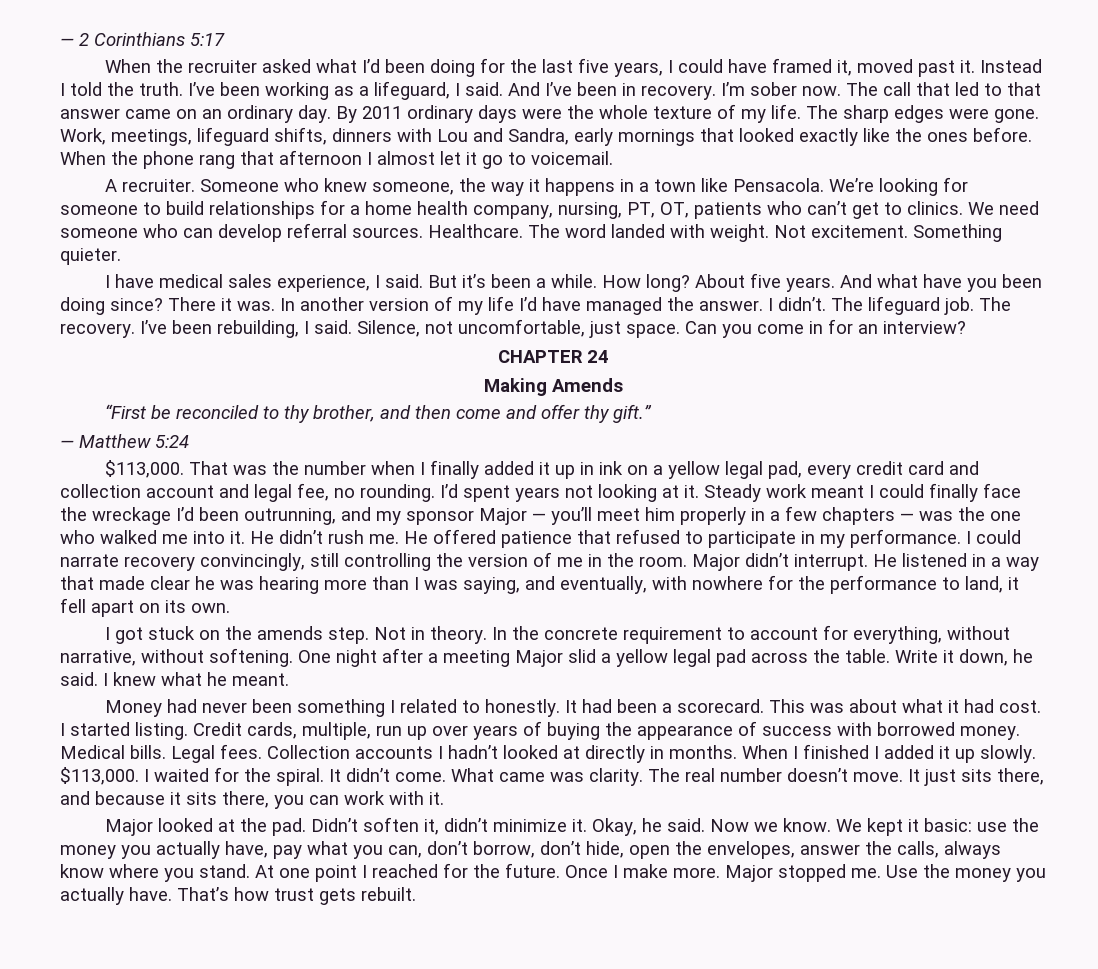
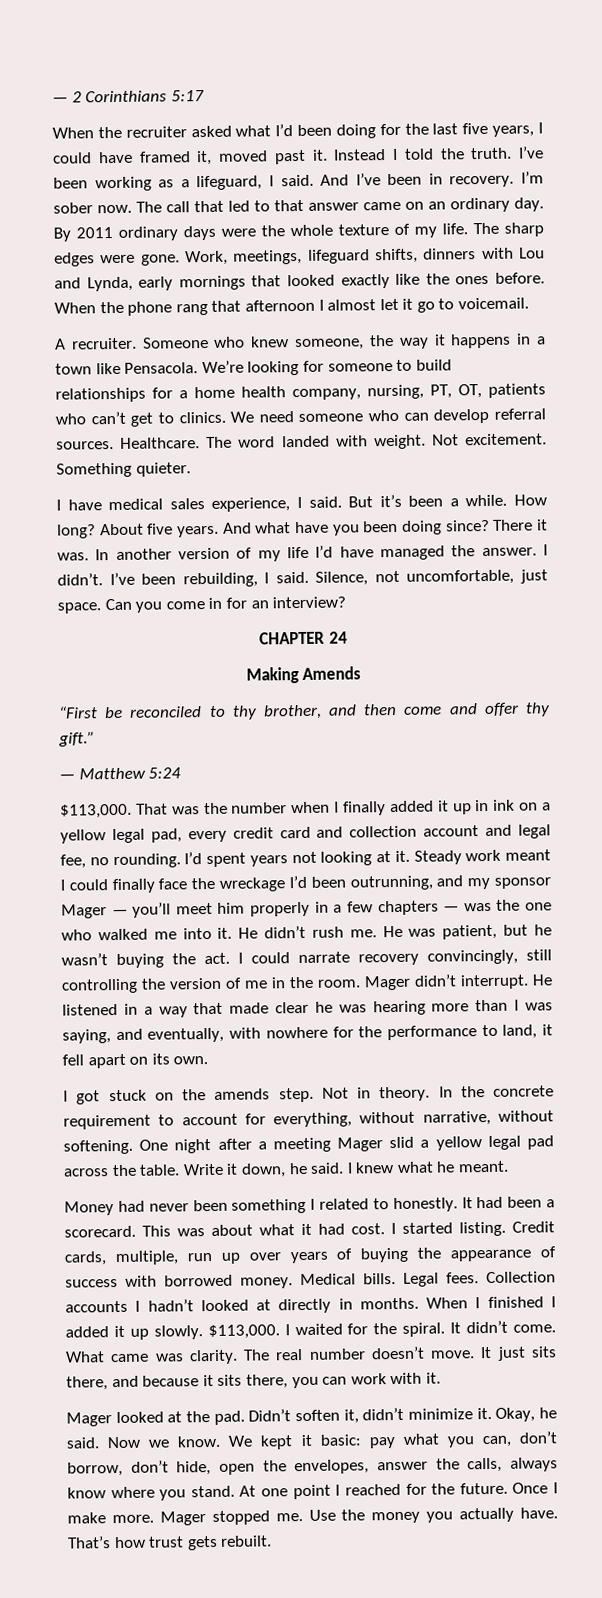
[508,128,569,145] Sandra, -> [86,276,133,292] Lynda,
[831,296,1011,315] [60,323,135,338] The lifeguard job. The recovery. -> (103, 579) none
[479,508,527,525] Major -> [61,904,107,919] Mager
[433,529,961,548] offered patience that refused to participate in my performance. -> [408,924,553,940] [61,952,230,969] was patient, but he wasn’t buying the act.
[692,554,740,571] Major -> [364,975,411,991] Mager
[515,650,563,667] Major -> [337,1137,384,1152] Mager
[104,819,153,836] Major -> [66,1412,112,1427] Mager
[976,818,1039,832] [60,841,268,859] use the money you actually have, -> (361, 1440) none
[725,865,773,882] Major -> [159,1511,206,1526] Mager

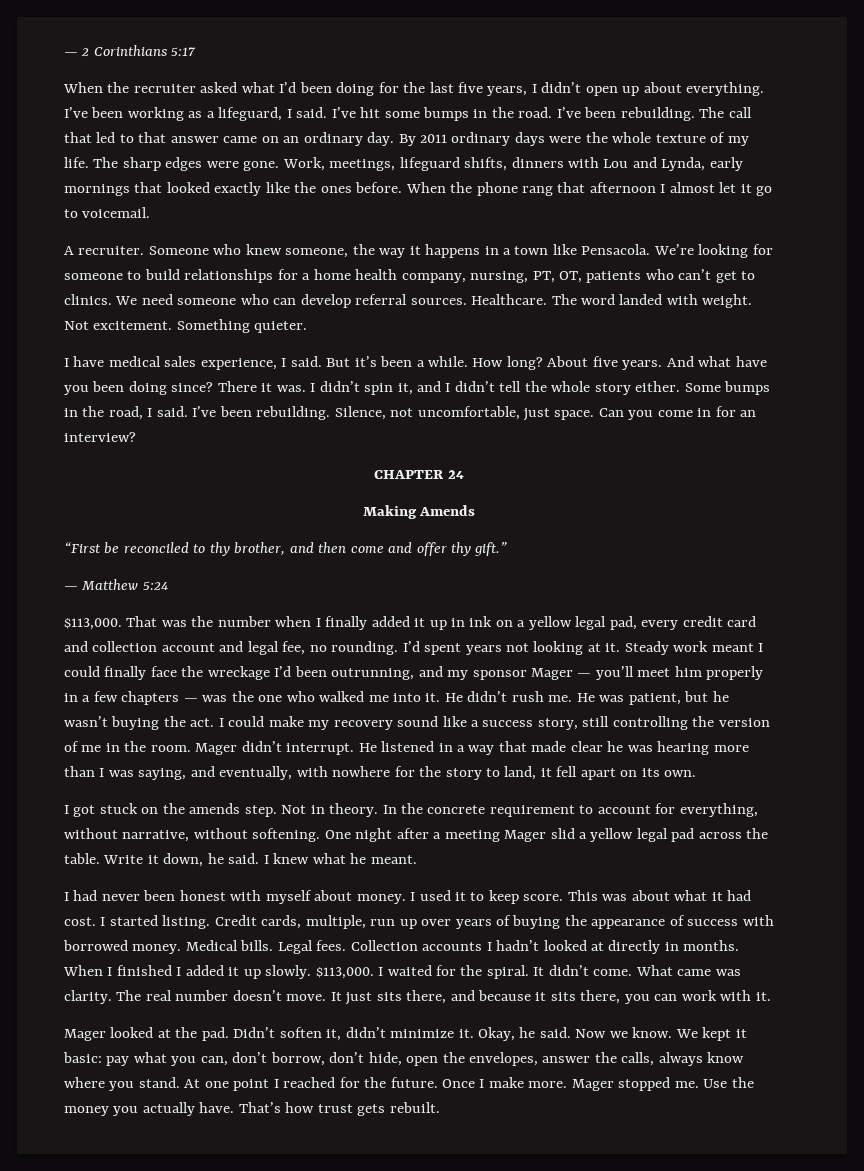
[52,147,513,166] could have framed it, moved past it. Instead I told the truth. -> [541,82,765,96] didn’t open up about everything.
[320,171,544,188] [53,202,132,214] And I’ve been in recovery. I’m sober now. -> [331,107,695,121] I’ve hit some bumps in the road. I’ve been rebuilding.
[95,544,548,562] [57,571,309,588] In another version of my life I’d have managed the answer. I didn’t. I’ve been rebuilding, I said. -> [310,381,771,395] [64,406,331,420] I didn’t spin it, and I didn’t tell the whole story either. Some bumps in the road, I said. I’ve been rebuilding.
[298,949,518,966] narrate recovery convincingly, -> [268,716,578,730] make my recovery sound like a success story,
[386,1025,477,1041] performance -> [445,768,482,780] story
[64,1201,114,1216] Money -> [64,892,69,901] I
[231,1196,555,1214] [64,1225,136,1238] something I related to honestly. It had been a scorecard. -> [179,890,564,904] honest with myself about money. I used it to keep score.

